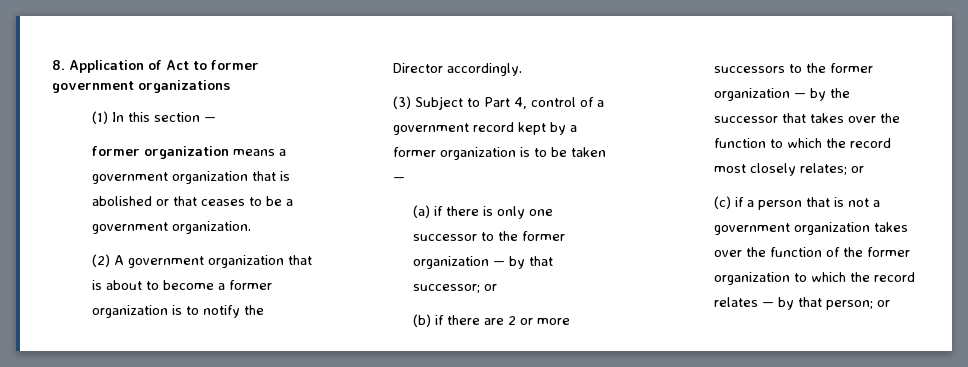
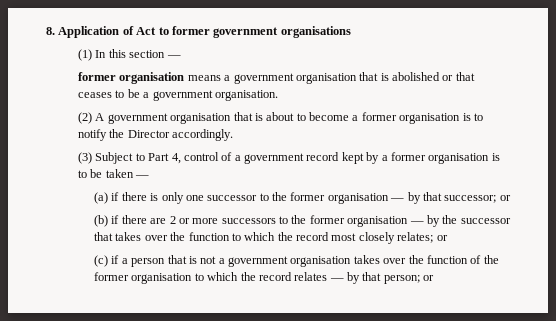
[138,80,230,93] organizations -> [280,26,351,38] organisations
[144,146,230,159] organization -> [119,72,185,84] organisation
[172,171,249,184] organization -> [295,73,357,84] organisation
[172,221,252,234] organization. -> [214,90,278,101] organisation.
[208,255,285,268] organization -> [170,113,232,124] organisation
[92,305,169,318] organization -> [399,113,461,124] organisation
[440,147,517,160] organization -> [428,153,490,164] organisation
[413,256,490,269] organization -> [327,193,389,204] organisation
[714,88,791,101] organization -> [347,216,409,227] organisation
[794,222,871,235] organization -> [290,256,352,267] organisation
[714,272,791,285] organization -> [131,273,193,284] organisation

